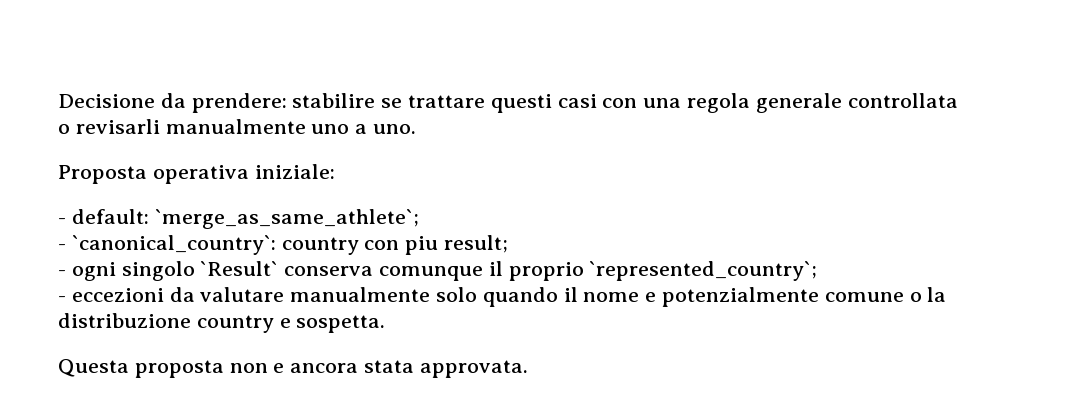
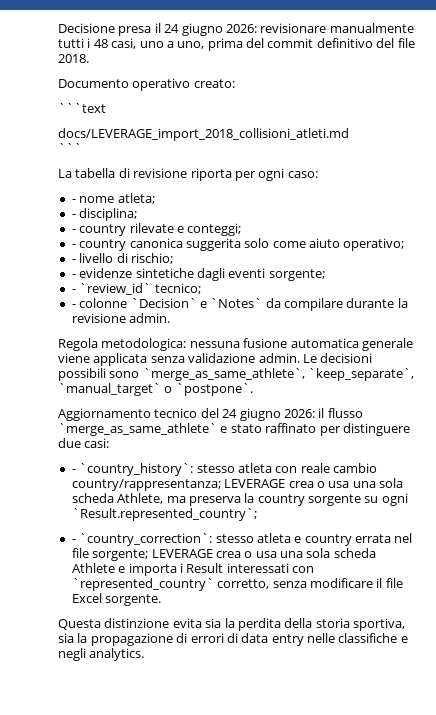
[160,93,958,113] [58,119,417,134] [58,164,335,184] [58,209,419,229] [58,235,509,255] [58,261,818,281] [58,287,947,307] [58,313,386,333] [58,359,528,378] da prendere: stabilire se trattare questi casi con una regola generale controllata o revisarli manualmente uno a uno. // Proposta operativa iniziale: // - default: `merge_as_same_athlete`; // - `canonical_country`: country con piu result; // - ogni singolo `Result` conserva comunque il proprio `represented_country`; // - eccezioni da valutare manualmente solo quando il nome e potenzialmente comune o la distribuzione country e sospetta. // Questa proposta non e ancora stata approvata. -> [118,23,414,36] [58,38,415,51] [58,54,89,63] [58,78,235,91] [58,103,106,113] [58,128,349,141] [58,143,82,153] [58,168,318,181] [71,193,155,204] [71,208,138,221] [71,223,242,236] [71,238,405,251] [71,253,173,264] [71,268,325,281] [71,283,201,295] [71,298,408,311] [71,313,171,323] [58,338,413,351] [58,353,373,366] [58,368,415,381] [58,383,253,396] [58,408,363,421] [58,423,410,436] [58,438,110,448] [71,463,377,476] [71,478,403,491] [71,493,408,506] [71,508,257,521] [71,533,413,546] [71,548,376,561] [71,563,314,576] [71,578,403,591] [71,593,162,606] [58,618,405,631] [58,633,408,646] [58,648,145,661] presa il 24 giugno 2026: revisionare manualmente tutti i 48 casi, uno a uno, prima del commit definitivo del file 2018. // Documento operativo creato: // ```text // docs/LEVERAGE_import_2018_collisioni_atleti.md // ``` // La tabella di revisione riporta per ogni caso: // - nome atleta; // - disciplina; // - country rilevate e conteggi; // - country canonica suggerita solo come aiuto operativo; // - livello di rischio; // - evidenze sintetiche dagli eventi sorgente; // - `review_id` tecnico; // - colonne `Decision` e `Notes` da compilare durante la revisione admin. // Regola metodologica: nessuna fusione automatica generale viene applicata senza validazione admin. Le decisioni possibili sono `merge_as_same_athlete`, `keep_separate`, `manual_target` o `postpone`. // Aggiornamento tecnico del 24 giugno 2026: il flusso `merge_as_same_athlete` e stato raffinato per distinguere due casi: // - `country_history`: stesso atleta con reale cambio country/rappresentanza; LEVERAGE crea o usa una sola scheda Athlete, ma preserva la country sorgente su ogni `Result.represented_country`; // - `country_correction`: stesso atleta e country errata nel file sorgente; LEVERAGE crea o usa una sola scheda Athlete e importa i Result interessati con `represented_country` corretto, senza modificare il file Excel sorgente. // Questa distinzione evita sia la perdita della storia sportiva, sia la propagazione di errori di data entry nelle classifiche e negli analytics.

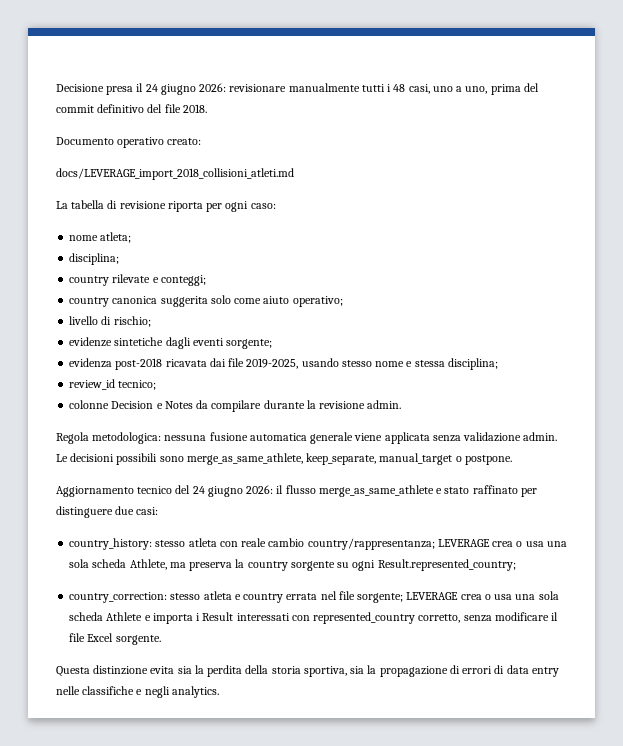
[58,103,106,113] // ```text -> (202, 141) none
[58,143,82,153] // ``` -> (294, 174) none
[71,199,76,203] - -> (276, 206) none
[71,208,138,221] [71,229,76,233] - disciplina; // - -> [69,253,120,265] disciplina; //
[71,244,76,248] - -> (206, 280) none
[71,259,76,263] - -> (343, 301) none
[71,274,76,278] - -> (151, 321) none
[71,283,201,295] [71,298,263,308] - `review_id` tecnico; // - colonne `Decision` e `Notes` -> [69,358,498,370] [69,379,157,390] [69,400,193,409] evidenza post-2018 ricavata dai file 2019-2025, usando stesso nome e stessa disciplina; // review_id tecnico; // colonne Decision e Notes
[142,368,415,381] [58,383,253,396] `merge_as_same_athlete`, `keep_separate`, `manual_target` o `postpone`. -> [186,453,512,465] merge_as_same_athlete, keep_separate, manual_target o postpone.
[58,423,217,436] `merge_as_same_athlete` -> [318,485,434,497] merge_as_same_athlete
[71,463,194,476] - `country_history`: -> [69,538,153,550] country_history:
[71,508,257,521] [71,533,213,546] `Result.represented_country`; // - `country_correction`: -> [377,559,516,571] [69,592,168,603] Result.represented_country; // country_correction:
[71,578,214,591] `represented_country` -> [313,612,416,624] represented_country

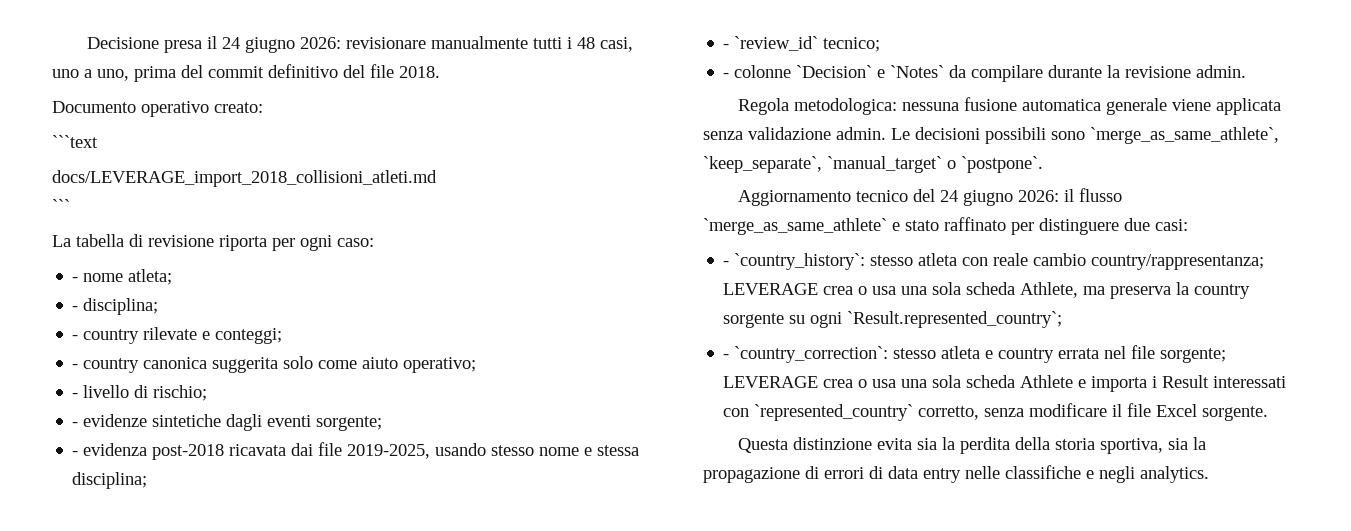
(202, 141) none -> [52,135,98,148] // ```text
(294, 174) none -> [52,199,70,212] // ```
(276, 206) none -> [72,277,79,282] -
[69,253,120,265] disciplina; // -> [72,298,159,315] [72,335,79,340] - disciplina; // -
(206, 280) none -> [72,364,79,369] -
(343, 301) none -> [72,393,79,398] -
(151, 321) none -> [72,422,79,427] -
(273, 344) none -> [72,451,79,456] -
[69,379,116,390] review_id -> [723,36,819,51] - `review_id`
[69,400,193,409] colonne Decision e Notes -> [723,65,945,78] - colonne `Decision` e `Notes`
[186,453,512,465] merge_as_same_athlete, keep_separate, manual_target o postpone. -> [1090,127,1279,144] [703,156,1043,173] `merge_as_same_athlete`, `keep_separate`, `manual_target` o `postpone`.
[318,485,434,497] merge_as_same_athlete -> [703,218,887,235] `merge_as_same_athlete`
[69,538,153,550] country_history: -> [723,253,866,270] - `country_history`:
[377,559,516,571] [69,592,168,603] Result.represented_country; // country_correction: -> [847,311,1063,328] [723,346,889,363] `Result.represented_country`; // - `country_correction`:
[313,612,416,624] represented_country -> [754,404,914,421] `represented_country`

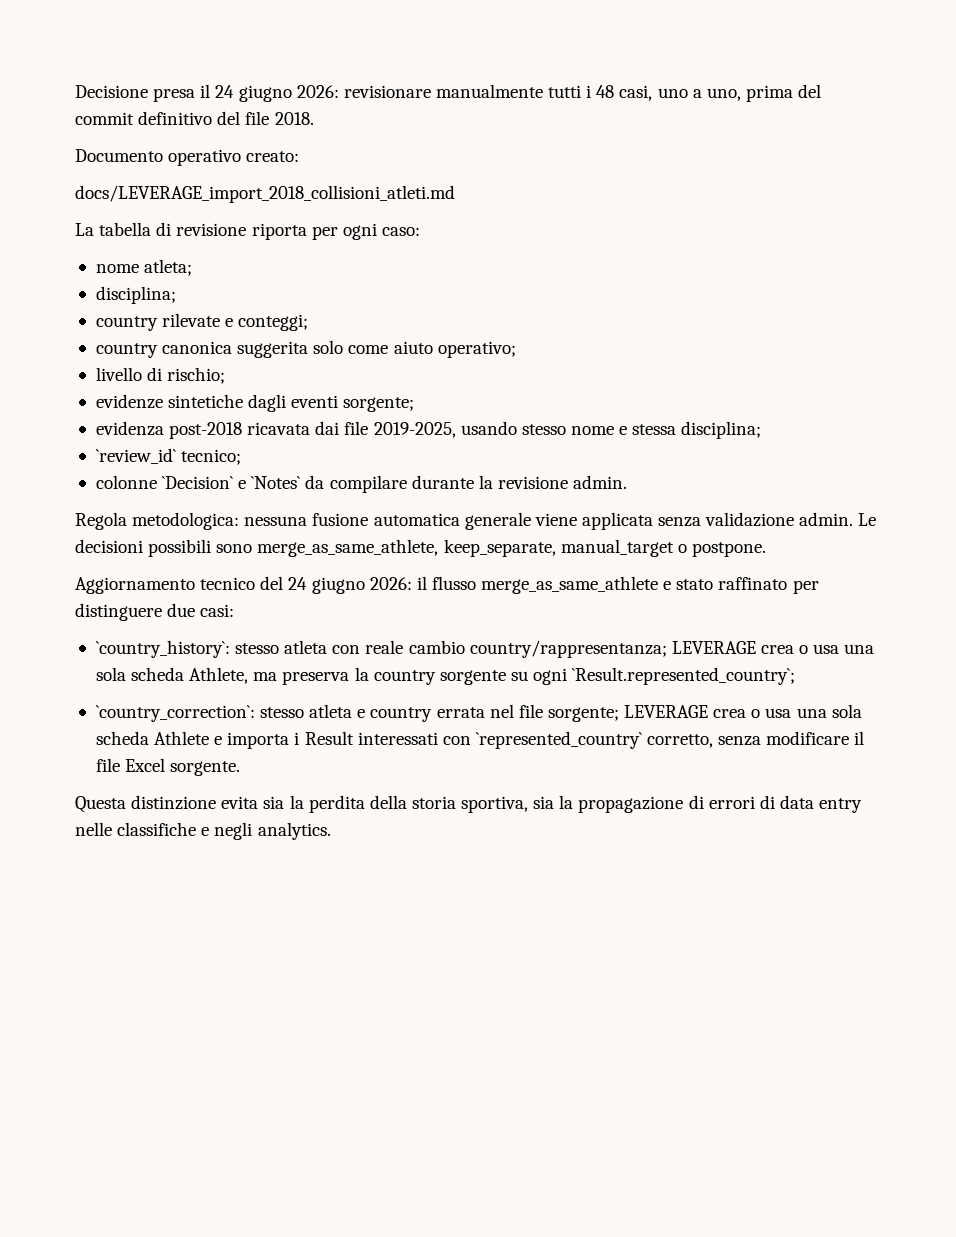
[52,135,98,148] // ```text -> (300, 156) none
[52,199,70,212] // ``` -> (455, 194) none
[72,277,79,282] - -> (420, 231) none
[72,298,159,315] [72,335,79,340] - disciplina; // - -> [95,286,176,304] disciplina; //
[72,364,79,369] - -> (309, 322) none
[72,393,79,398] - -> (516, 349) none
[72,422,79,427] - -> (226, 375) none
[72,451,79,456] - -> (415, 404) none
[723,44,730,49] - -> (762, 430) none
[723,73,730,78] - -> (242, 457) none
[1090,127,1279,144] [703,156,1043,173] `merge_as_same_athlete`, `keep_separate`, `manual_target` o `postpone`. -> [257,539,766,557] merge_as_same_athlete, keep_separate, manual_target o postpone.
[703,218,887,235] `merge_as_same_athlete` -> [481,576,659,594] merge_as_same_athlete
[723,261,730,266] - -> (235, 610) none
[723,354,730,359] - -> (796, 676) none

